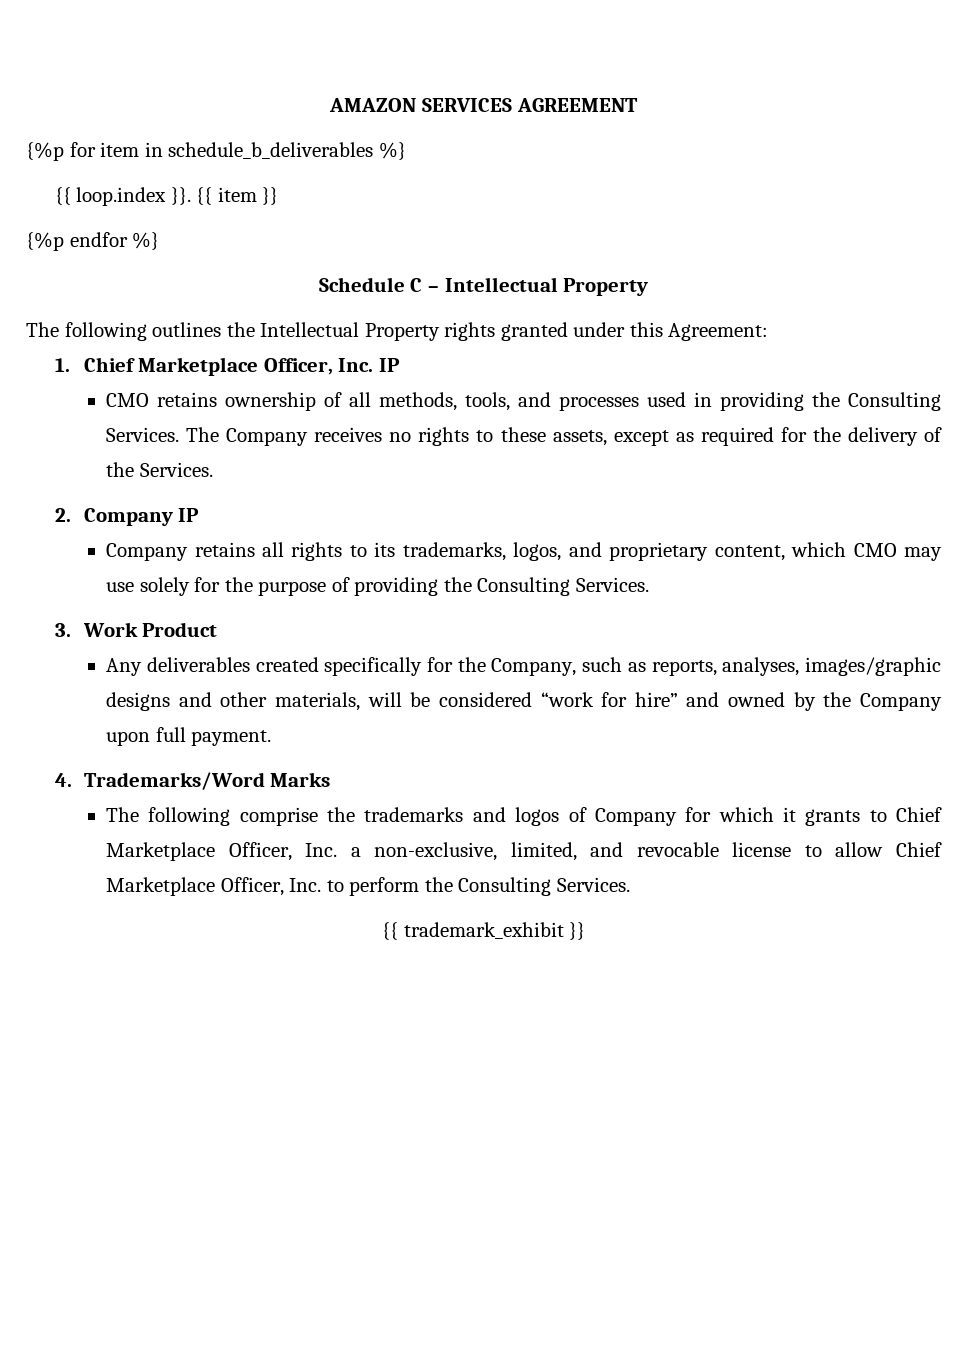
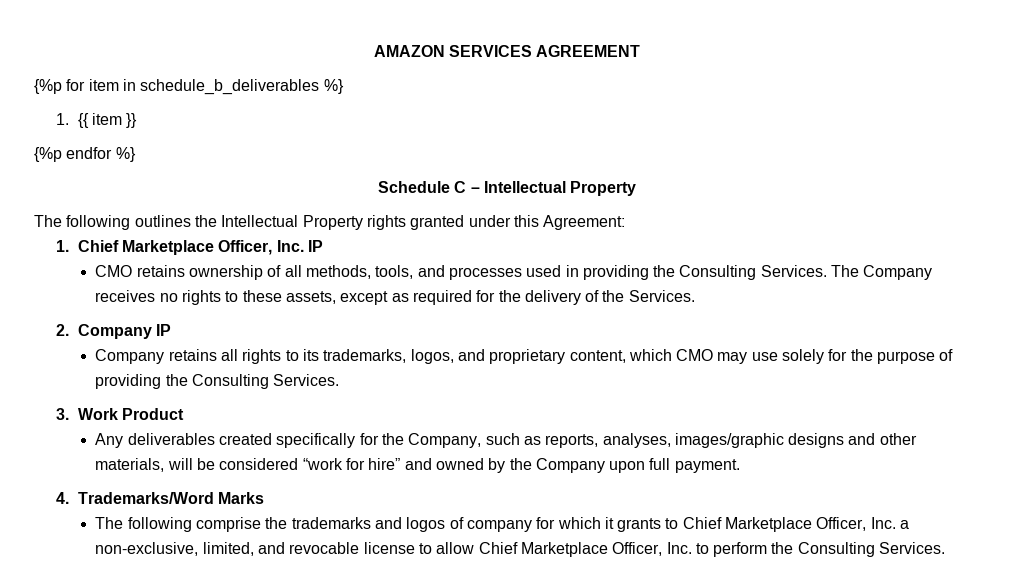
[54,187,191,206] {{ loop.index }}. -> [55,113,69,125] 1.
[594,808,677,826] Company -> [466,520,532,532] company
[381,922,586,940] // {{ trademark_exhibit }} -> (946, 548) none

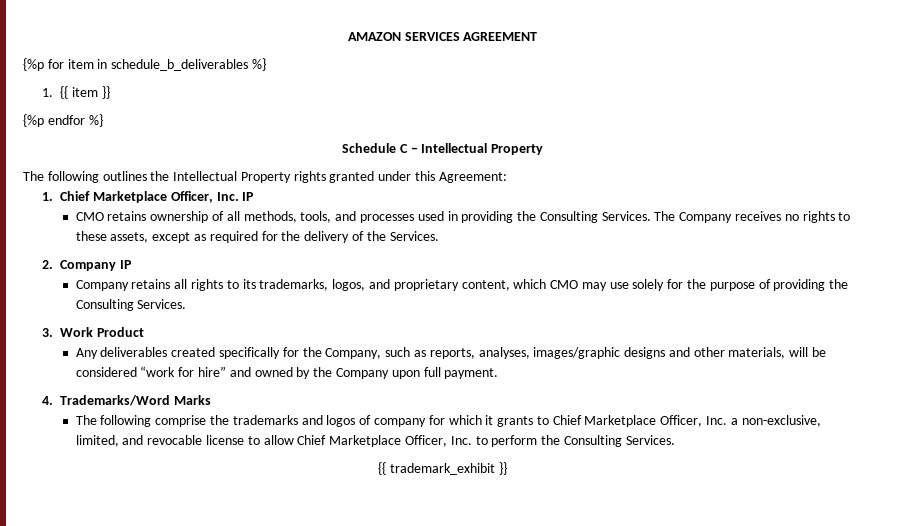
(946, 548) none -> [378,462,507,475] // {{ trademark_exhibit }}

